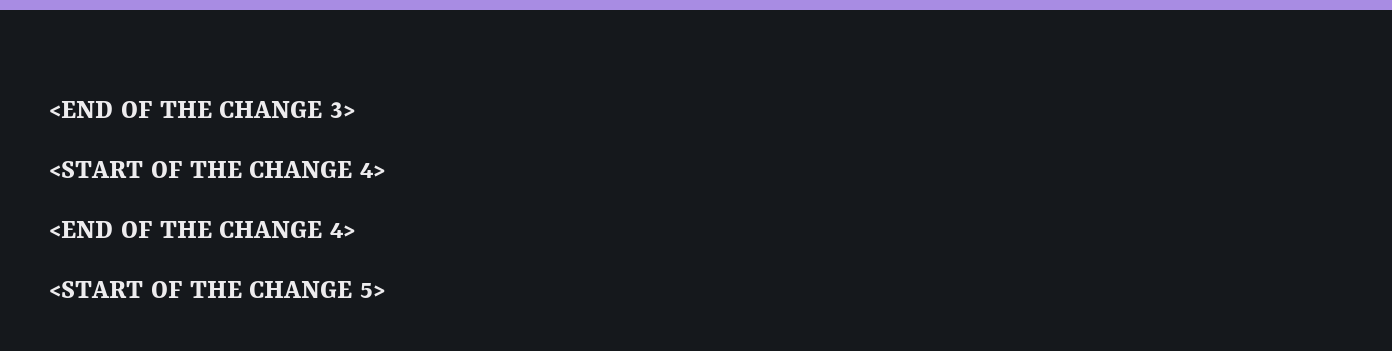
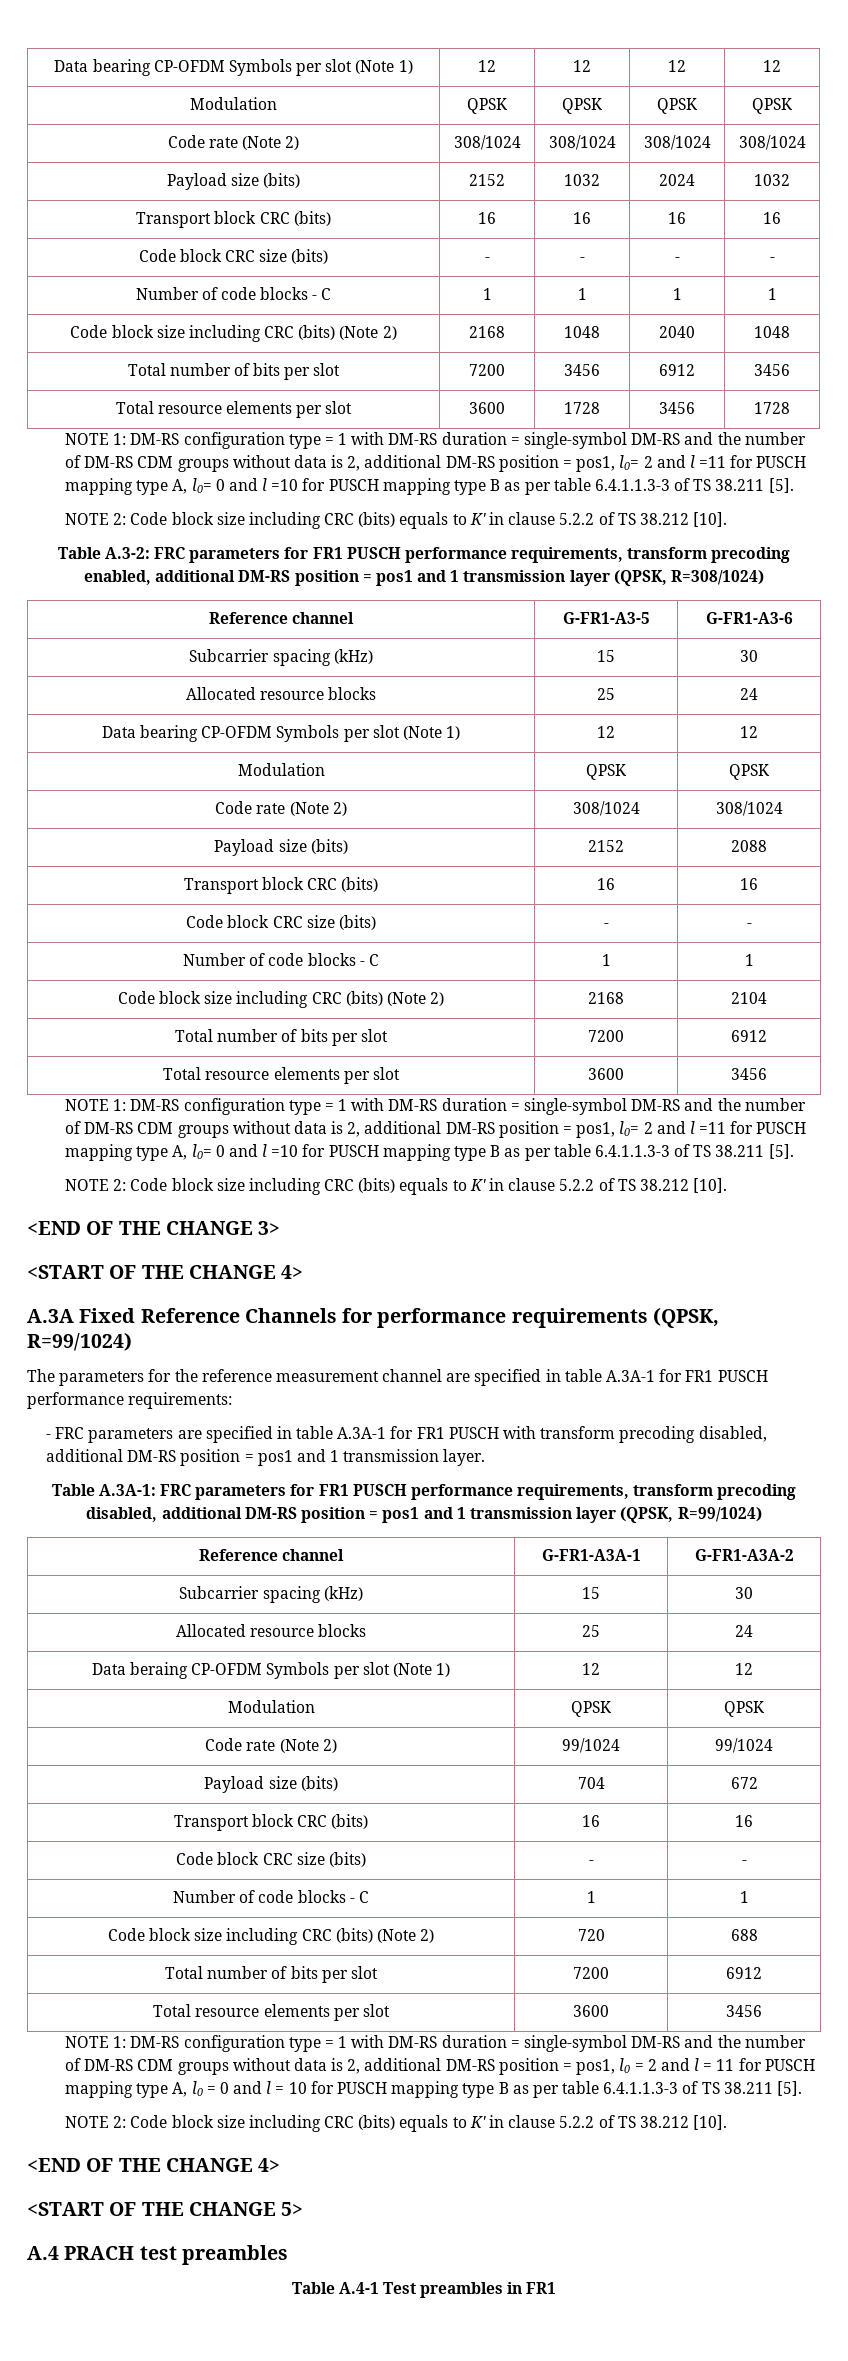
(49, 109) none -> [54,59,413,76] [478,60,496,72] [573,60,591,72] [668,60,686,72] [763,60,781,72] [190,97,277,110] [467,98,508,114] [562,98,603,114] [657,98,698,114] [752,98,793,114] [167,135,300,150] [453,135,521,150] [548,135,616,150] [643,135,711,150] [738,135,806,150] [166,173,301,190] [469,174,505,186] [564,174,600,186] [659,174,695,186] [754,174,790,186] [136,211,331,228] [478,212,496,224] [573,212,591,224] [668,212,686,224] [763,212,781,224] [138,249,329,264] [484,257,490,262] [579,257,585,262] [674,257,680,262] [769,257,775,262] [135,287,332,300] [482,288,492,300] [577,288,587,300] [672,288,682,300] [767,288,777,300] [70,325,397,342] [469,326,505,338] [564,326,600,338] [659,326,695,338] [754,326,790,338] [127,363,341,380] [469,364,505,376] [564,364,600,376] [659,364,695,376] [754,364,790,376] [115,401,353,418] [469,402,505,414] [564,402,600,414] [659,402,695,414] [754,402,790,414] [64,432,806,449] [64,455,807,472] [64,478,794,495] [64,512,728,529] [57,547,791,563] [83,570,765,586] [208,612,355,624] [562,612,650,624] [705,612,793,624] [189,649,373,666] [597,650,615,662] [740,650,758,662] [185,687,377,700] [597,688,615,700] [740,688,758,700] [101,725,461,742] [597,726,615,738] [740,726,758,738] [237,763,325,776] [586,764,627,780] [729,764,770,780] [215,801,347,816] [572,801,640,816] [715,801,783,816] [214,839,348,856] [588,840,624,852] [731,840,767,852] [183,877,379,894] [597,878,615,890] [740,878,758,890] [186,915,376,930] [603,923,609,928] [746,923,752,928] [183,953,379,966] [601,954,611,966] [744,954,754,966] [117,991,445,1008] [588,992,624,1004] [731,992,767,1004] [175,1029,388,1046] [588,1030,624,1042] [731,1030,767,1042] [163,1067,400,1084] [588,1068,624,1080] [731,1068,767,1080] [64,1098,806,1115] [64,1121,807,1138] [64,1144,794,1161] [64,1178,728,1195] Data bearing CP-OFDM Symbols per slot (Note 1) | 12 | 12 | 12 | 12 // Modulation | QPSK | QPSK | QPSK | QPSK // Code rate (Note 2) | 308/1024 | 308/1024 | 308/1024 | 308/1024 // Payload size (bits) | 2152 | 1032 | 2024 | 1032 // Transport block CRC (bits) | 16 | 16 | 16 | 16 // Code block CRC size (bits) | - | - | - | - // Number of code blocks - C | 1 | 1 | 1 | 1 // Code block size including CRC (bits) (Note 2) | 2168 | 1048 | 2040 | 1048 // Total number of bits per slot | 7200 | 3456 | 6912 | 3456 // Total resource elements per slot | 3600 | 1728 | 3456 | 1728 // NOTE 1: DM-RS configuration type = 1 with DM-RS duration = single-symbol DM-RS and the number of DM-RS CDM groups without data is 2, additional DM-RS position = pos1, l0= 2 and l =11 for PUSCH mapping type A, l0= 0 and l =10 for PUSCH mapping type B as per table 6.4.1.1.3-3 of TS 38.211 [5]. // NOTE 2: Code block size including CRC (bits) equals to K' in clause 5.2.2 of TS 38.212 [10]. // Table A.3-2: FRC parameters for FR1 PUSCH performance requirements, transform precoding enabled, additional DM-RS position = pos1 and 1 transmission layer (QPSK, R=308/1024) // Reference channel | G-FR1-A3-5 | G-FR1-A3-6 // Subcarrier spacing (kHz) | 15 | 30 // Allocated resource blocks | 25 | 24 // Data bearing CP-OFDM Symbols per slot (Note 1) | 12 | 12 // Modulation | QPSK | QPSK // Code rate (Note 2) | 308/1024 | 308/1024 // Payload size (bits) | 2152 | 2088 // Transport block CRC (bits) | 16 | 16 // Code block CRC size (bits) | - | - // Number of code blocks - C | 1 | 1 // Code block size including CRC (bits) (Note 2) | 2168 | 2104 // Total number of bits per slot | 7200 | 6912 // Total resource elements per slot | 3600 | 3456 // NOTE 1: DM-RS configuration type = 1 with DM-RS duration = single-symbol DM-RS and the number of DM-RS CDM groups without data is 2, additional DM-RS position = pos1, l0= 2 and l =11 for PUSCH mapping type A, l0= 0 and l =10 for PUSCH mapping type B as per table 6.4.1.1.3-3 of TS 38.211 [5]. // NOTE 2: Code block size including CRC (bits) equals to K' in clause 5.2.2 of TS 38.212 [10]. //
(386, 170) none -> [27,1307,719,1328] [27,1332,132,1351] [27,1369,768,1386] [27,1392,233,1409] [45,1426,767,1443] [45,1449,486,1466] [51,1484,797,1500] [86,1507,762,1523] [198,1549,345,1561] [541,1549,641,1561] [694,1549,794,1561] [179,1586,363,1603] [582,1587,600,1599] [735,1587,753,1599] [175,1624,367,1637] [582,1625,600,1637] [735,1625,753,1637] [91,1662,451,1679] [582,1663,600,1675] [735,1663,753,1675] [227,1700,315,1713] [571,1701,612,1717] [724,1701,765,1717] [205,1738,337,1753] [562,1738,620,1753] [715,1738,773,1753] [204,1776,338,1793] [577,1777,605,1789] [730,1777,758,1789] [173,1814,369,1831] [582,1815,600,1827] [735,1815,753,1827] [176,1852,366,1867] [588,1860,594,1865] [741,1860,747,1865] [173,1890,369,1903] [586,1891,596,1903] [739,1891,749,1903] [107,1928,435,1945] [577,1929,605,1941] [730,1929,758,1941] [165,1966,378,1983] [573,1967,609,1979] [726,1967,762,1979] [153,2004,390,2021] [573,2005,609,2017] [726,2005,762,2017] [64,2035,806,2052] [64,2058,815,2075] [64,2081,803,2098] [64,2115,728,2132] // A.3A Fixed Reference Channels for performance requirements (QPSK, R=99/1024) // The parameters for the reference measurement channel are specified in table A.3A-1 for FR1 PUSCH performance requirements: // - FRC parameters are specified in table A.3A-1 for FR1 PUSCH with transform precoding disabled, additional DM-RS position = pos1 and 1 transmission layer. // Table A.3A-1: FRC parameters for FR1 PUSCH performance requirements, transform precoding disabled, additional DM-RS position = pos1 and 1 transmission layer (QPSK, R=99/1024) // Reference channel | G-FR1-A3A-1 | G-FR1-A3A-2 // Subcarrier spacing (kHz) | 15 | 30 // Allocated resource blocks | 25 | 24 // Data beraing CP-OFDM Symbols per slot (Note 1) | 12 | 12 // Modulation | QPSK | QPSK // Code rate (Note 2) | 99/1024 | 99/1024 // Payload size (bits) | 704 | 672 // Transport block CRC (bits) | 16 | 16 // Code block CRC size (bits) | - | - // Number of code blocks - C | 1 | 1 // Code block size including CRC (bits) (Note 2) | 720 | 688 // Total number of bits per slot | 7200 | 6912 // Total resource elements per slot | 3600 | 3456 // NOTE 1: DM-RS configuration type = 1 with DM-RS duration = single-symbol DM-RS and the number of DM-RS CDM groups without data is 2, additional DM-RS position = pos1, l0 = 2 and l = 11 for PUSCH mapping type A, l0 = 0 and l = 10 for PUSCH mapping type B as per table 6.4.1.1.3-3 of TS 38.211 [5]. // NOTE 2: Code block size including CRC (bits) equals to K' in clause 5.2.2 of TS 38.212 [10].
(386, 290) none -> [27,2245,288,2265] [291,2282,557,2298] // A.4 PRACH test preambles // Table A.4-1 Test preambles in FR1

